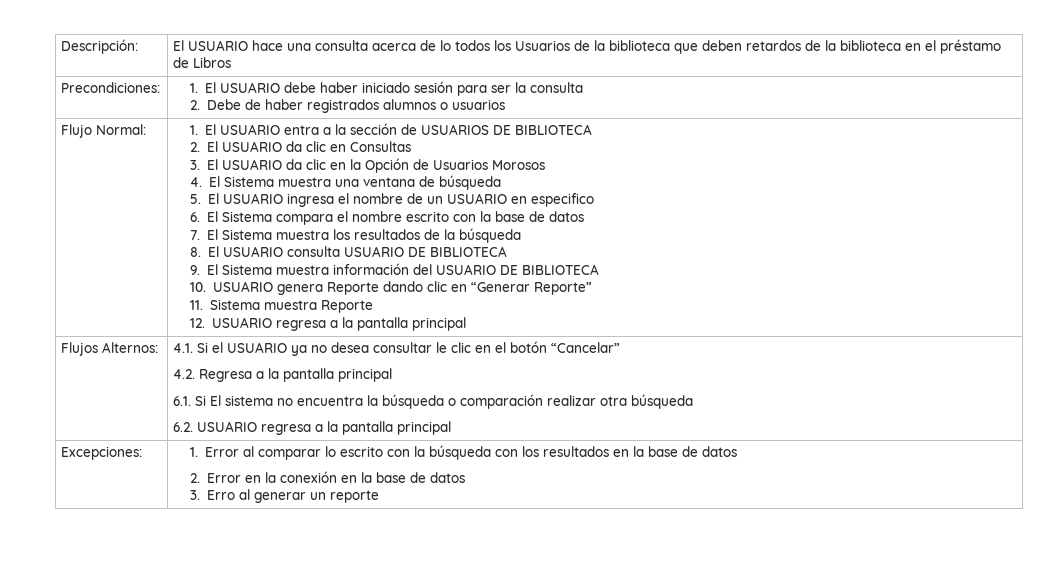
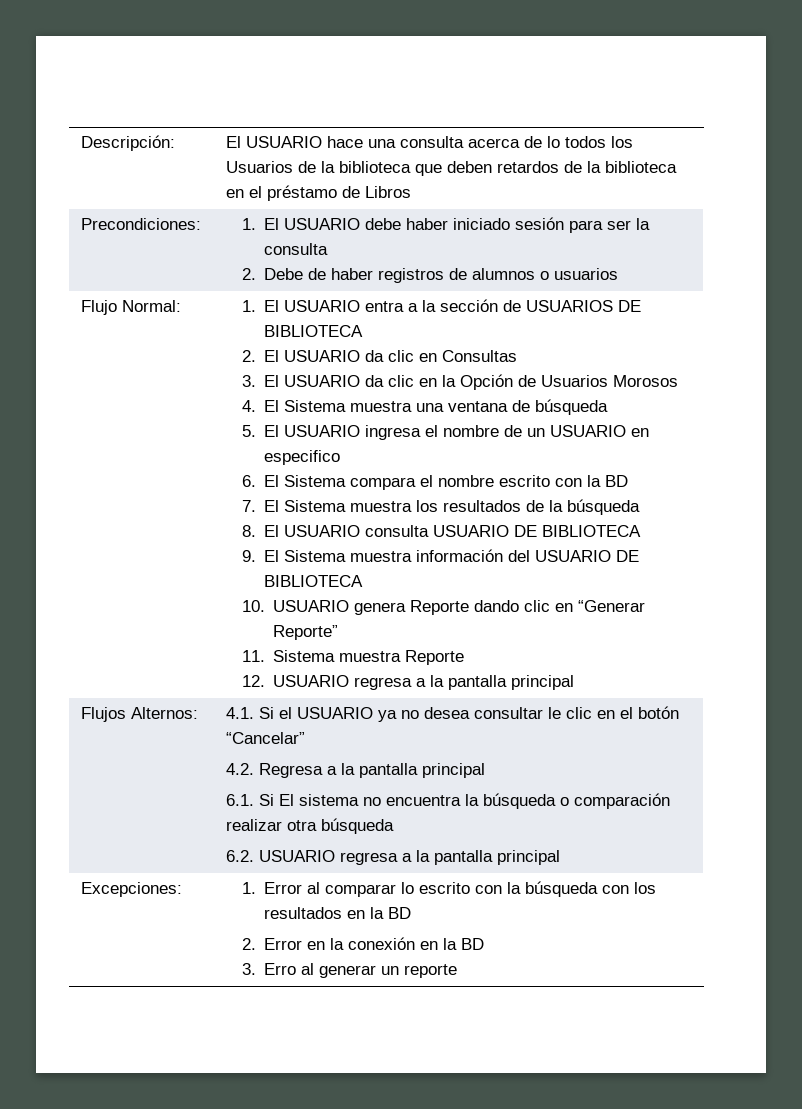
[306,99,379,113] registrados -> [378,268,468,283] registros de
[494,211,584,222] base de datos -> [605,475,629,487] BD
[647,446,737,457] base de datos -> [388,907,412,919] BD
[375,472,465,483] base de datos -> [461,938,485,950] BD

